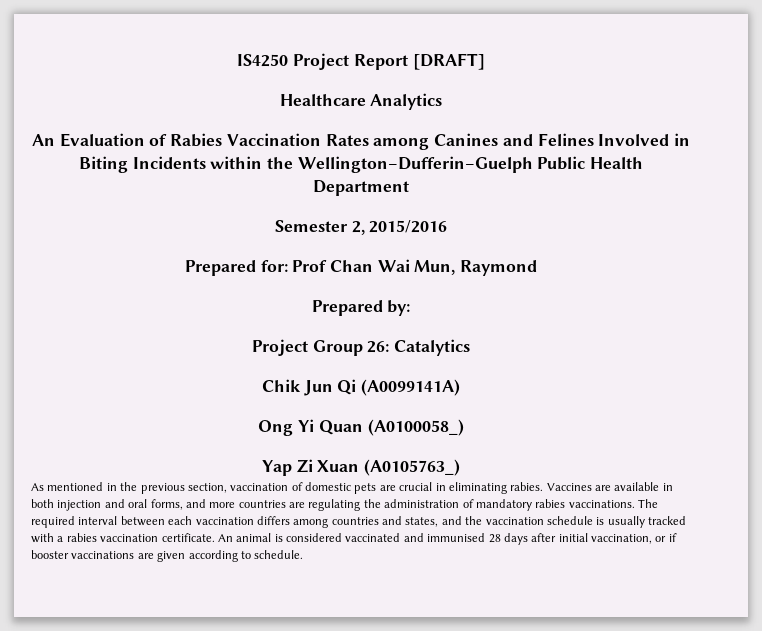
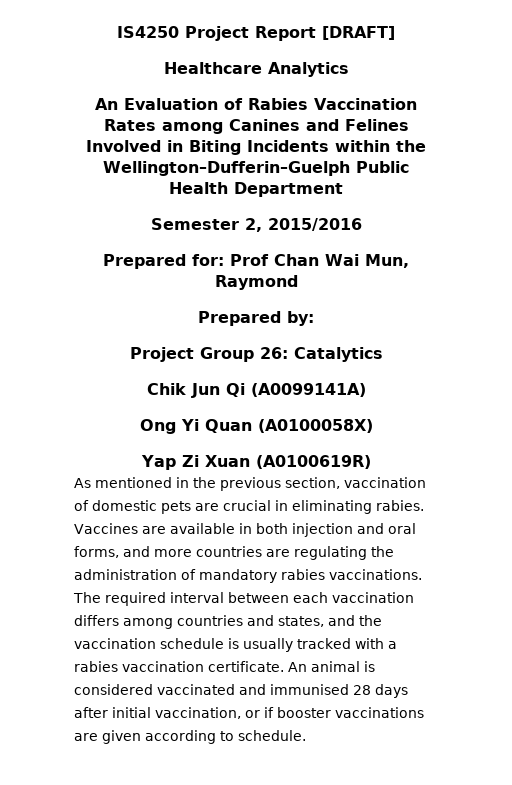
[367,419,464,436] (A0100058_) -> [257,419,373,433] (A0100058X)
[364,459,461,476] (A0105763_) -> [255,455,371,469] (A0100619R)

